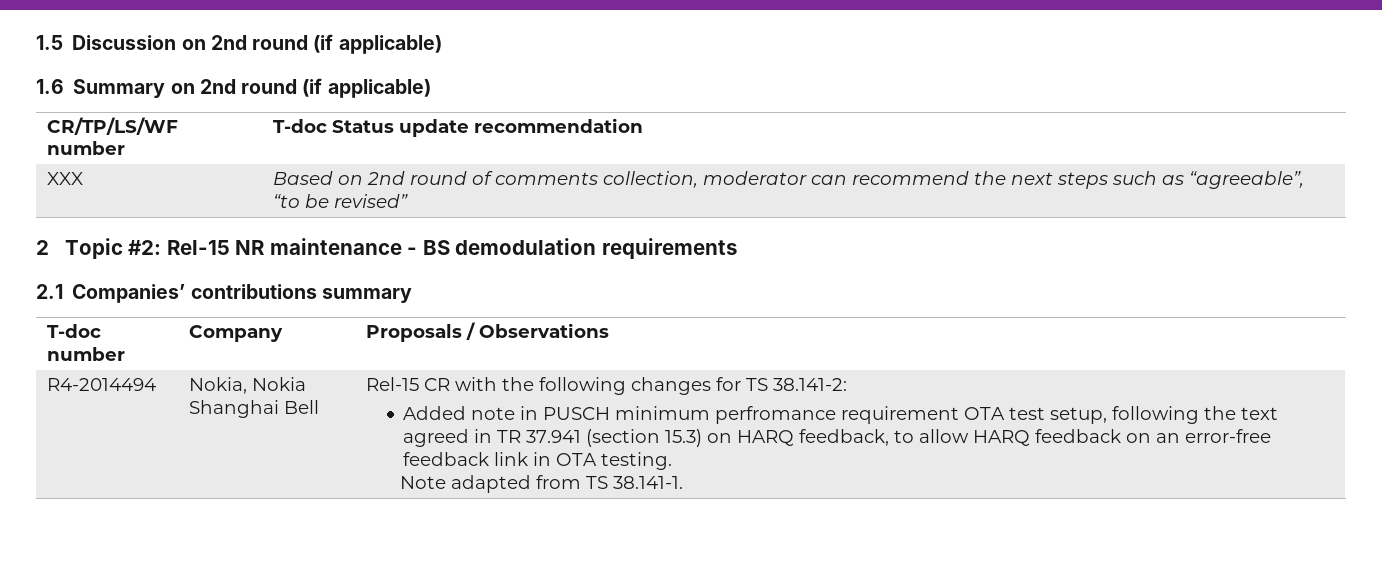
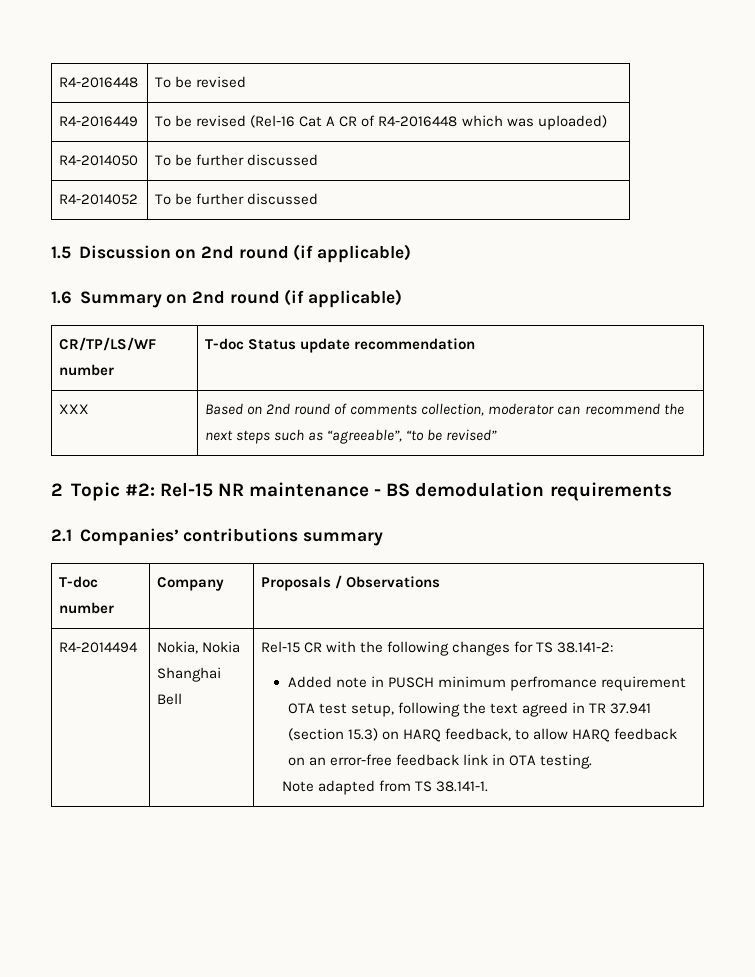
(36, 42) none -> [59,77,139,88] [155,76,247,88] [59,116,139,127] [155,115,607,130] [59,155,139,166] [155,154,319,166] [59,194,139,205] [155,193,319,205] R4-2016448 | To be revised // R4-2016449 | To be revised (Rel-16 Cat A CR of R4-2016448 which was uploaded) // R4-2014050 | To be further discussed // R4-2014052 | To be further discussed //

